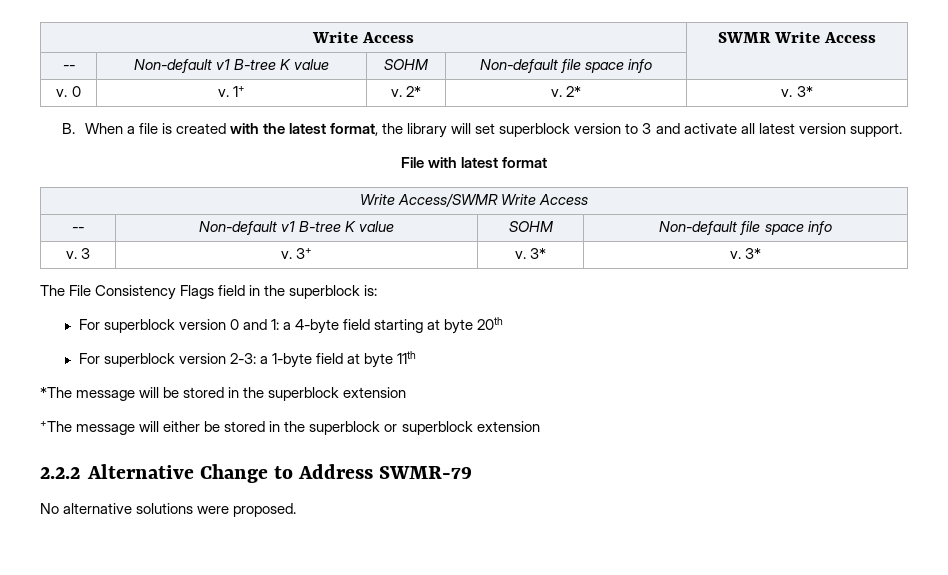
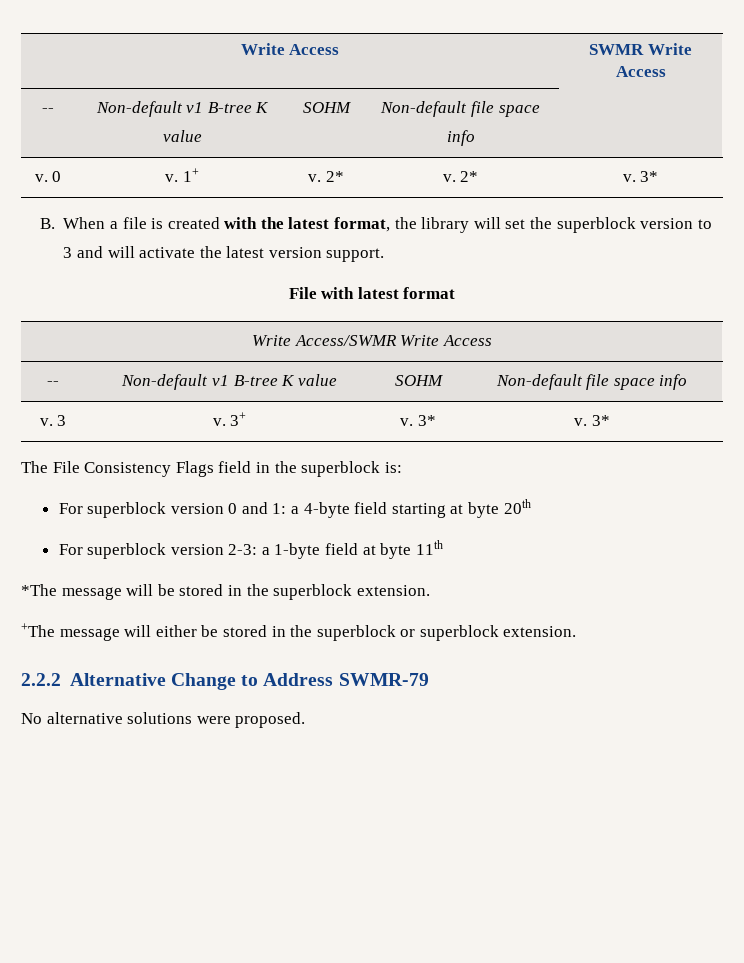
(496, 128) none -> [530,217,553,229] the
[683,123,755,134] activate all -> [107,246,222,258] will activate the
[343,387,407,398] extension -> [356,585,430,596] extension.
[476,421,540,432] extension -> [503,626,577,637] extension.

